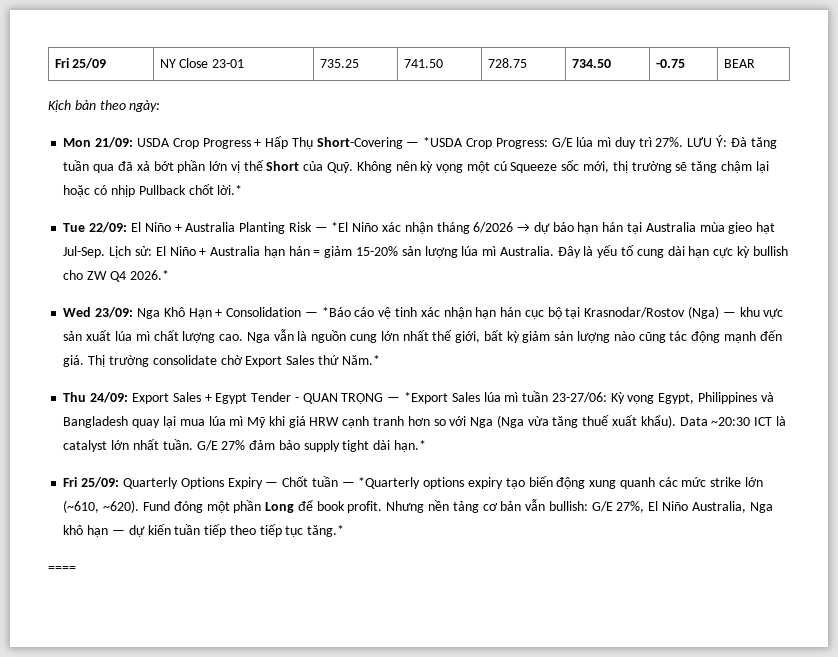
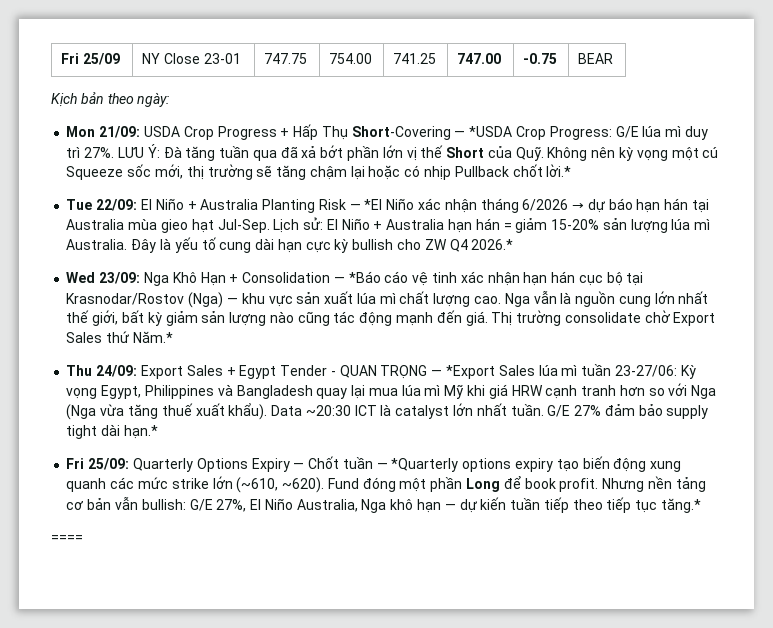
[319,59,359,68] [403,59,443,68] [487,58,527,68] [571,59,611,68] 735.25 | 741.50 | 728.75 | 734.50 -> [264,53,308,64] [329,53,373,64] [393,53,437,64] [457,53,502,64] 747.75 | 754.00 | 741.25 | 747.00

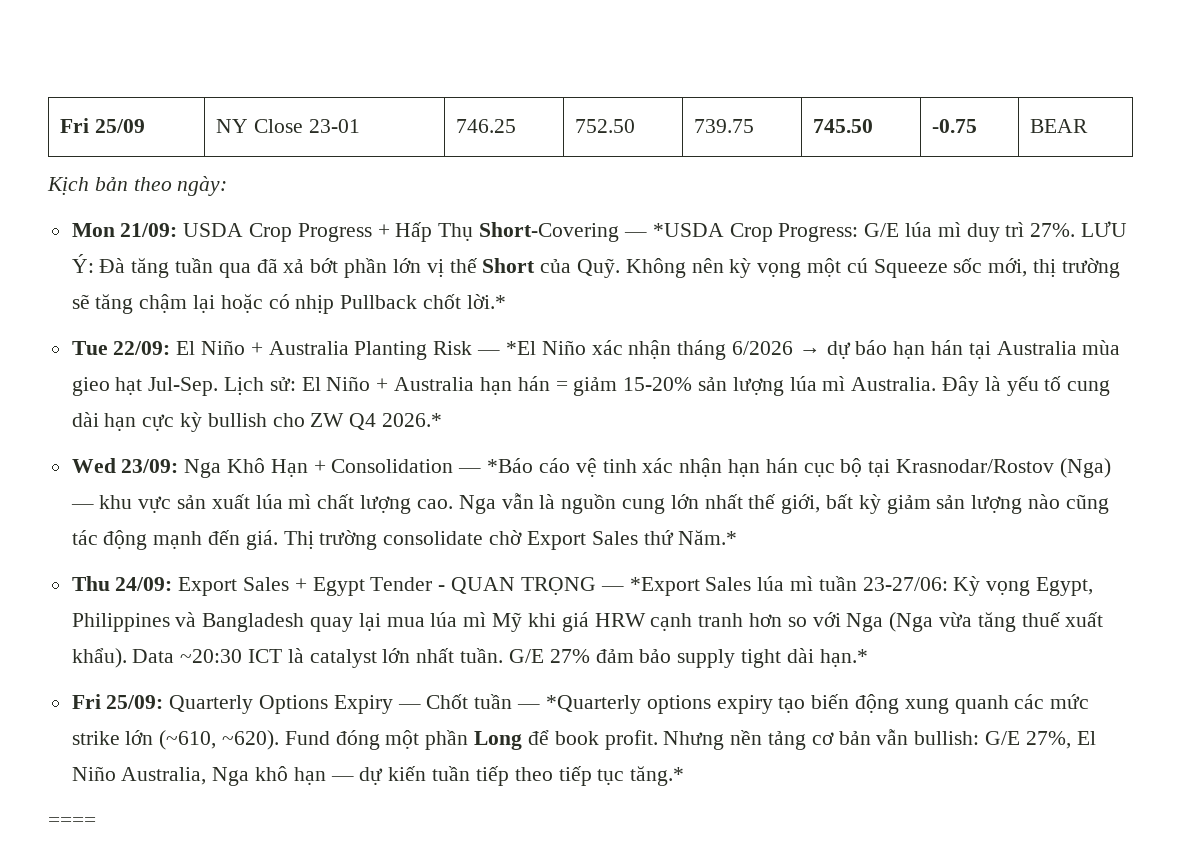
[264,53,308,64] [329,53,373,64] [393,53,437,64] [457,53,502,64] 747.75 | 754.00 | 741.25 | 747.00 -> [455,119,516,133] [574,119,635,133] [693,119,754,133] [812,119,873,133] 746.25 | 752.50 | 739.75 | 745.50

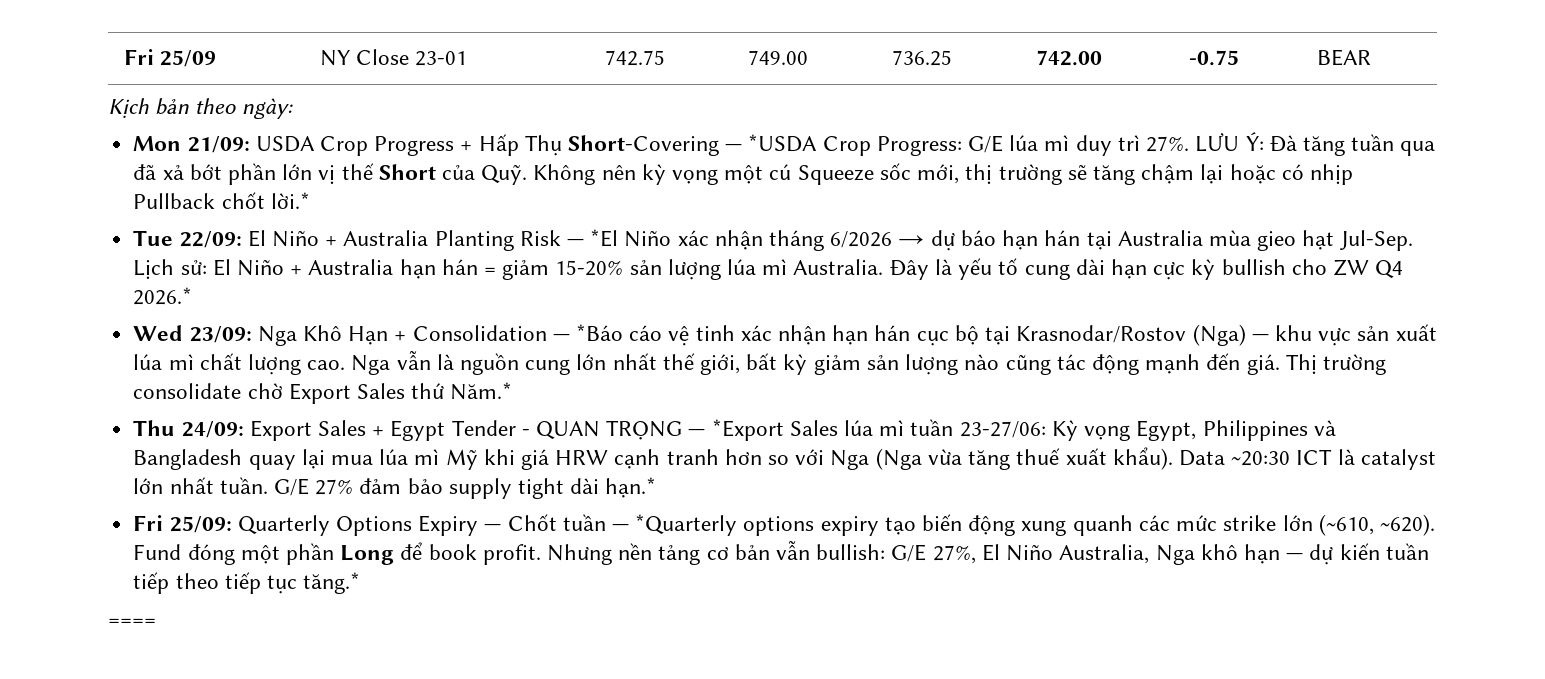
[455,119,516,133] [574,119,635,133] [693,119,754,133] [812,119,873,133] 746.25 | 752.50 | 739.75 | 745.50 -> [604,50,665,66] [747,50,808,65] [891,50,952,66] [1035,50,1102,66] 742.75 | 749.00 | 736.25 | 742.00

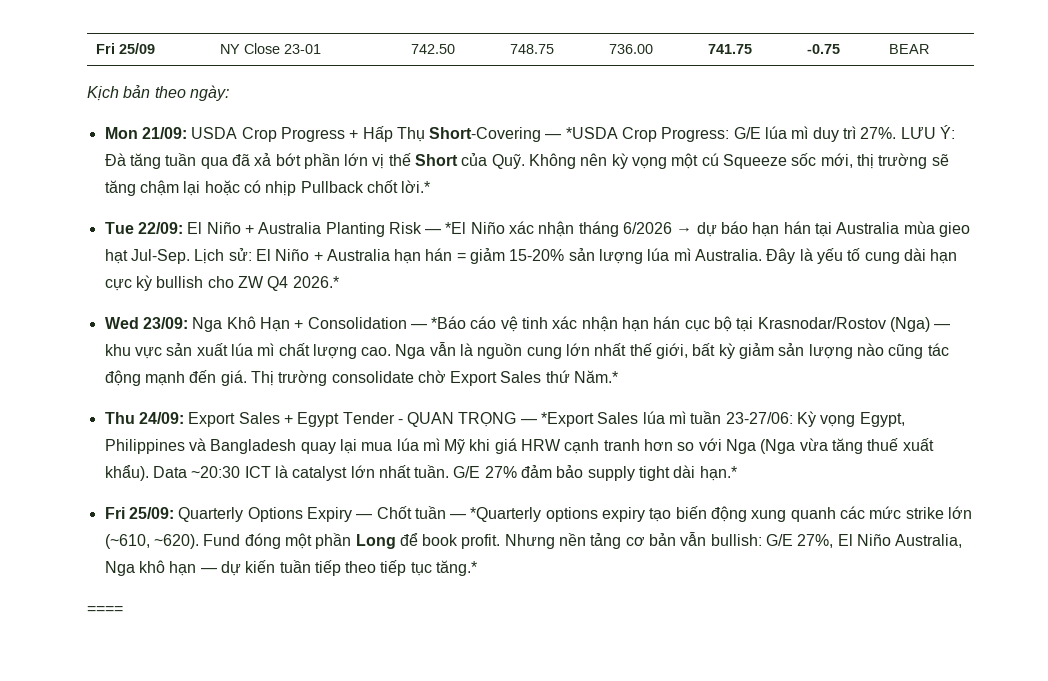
[604,50,665,66] [747,50,808,65] [891,50,952,66] [1035,50,1102,66] 742.75 | 749.00 | 736.25 | 742.00 -> [411,44,456,54] [510,44,555,54] [609,44,654,54] [708,44,753,54] 742.50 | 748.75 | 736.00 | 741.75

